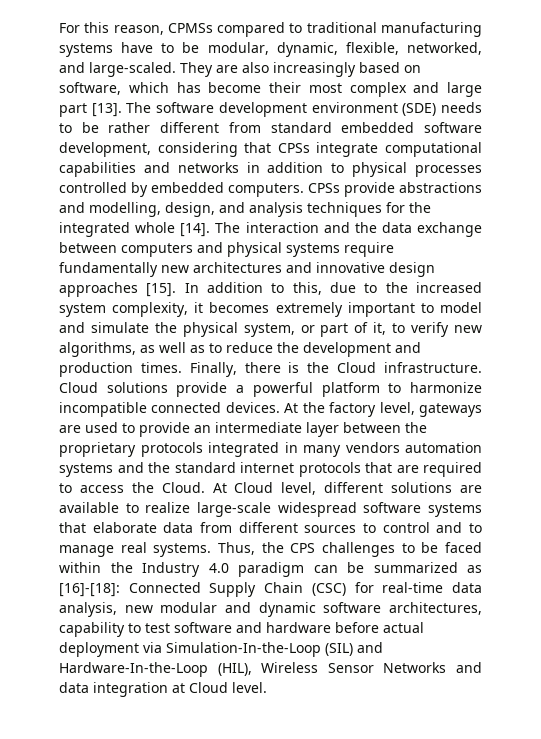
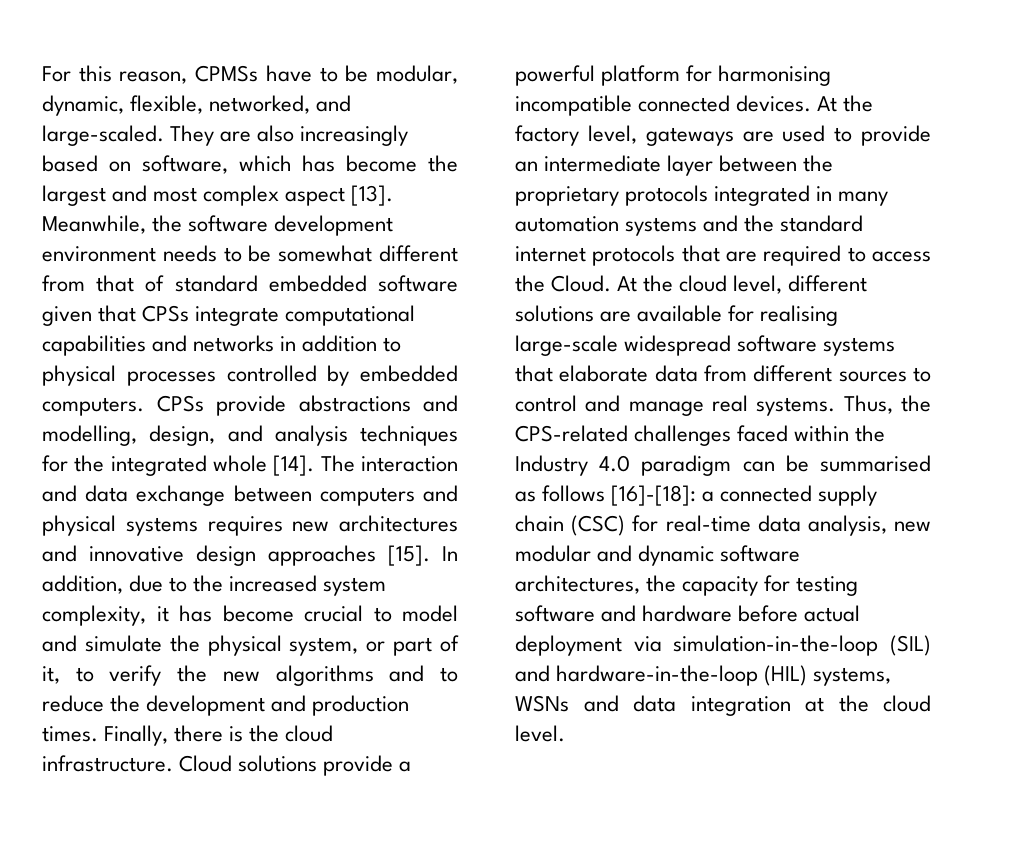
[217,22,482,37] [59,43,113,57] compared to traditional manufacturing systems -> (259, 73) none
[269,82,482,97] [59,102,152,117] their most complex and large part [13]. The -> [428,155,458,172] [42,185,394,206] [42,215,183,234] the largest and most complex aspect [13]. Meanwhile, the
[402,103,437,116] (SDE) -> (156, 254) none
[108,122,151,133] rather -> [278,245,373,262] somewhat
(261, 127) none -> [96,275,165,292] that of
[59,142,238,157] development, considering -> [42,306,92,326] given
[354,222,377,233] the -> (77, 493) none
[344,242,394,257] [59,262,158,277] require fundamentally -> [207,516,283,536] requires
[207,282,322,295] addition to this, -> [42,575,123,594] addition,
[209,302,415,317] becomes extremely important -> [179,605,363,622] has become crucial
[454,325,483,333] [59,342,205,357] new algorithms, as well as -> [177,665,425,686] the new algorithms and
[337,362,377,373] Cloud -> [285,725,334,742] cloud
[388,382,483,393] to harmonize -> [686,65,832,86] for harmonising
[345,442,400,453] vendors -> (889, 198) none
[234,482,274,493] Cloud -> [643,275,728,292] the cloud
[125,502,191,513] to realize -> [728,305,839,326] for realising
[469,523,482,533] to -> (621, 403) none
[290,542,439,557] CPS challenges to be -> [515,425,732,446] CPS-related challenges
[373,562,482,573] [59,582,304,597] summarized as [16]-[18]: Connected Supply Chain -> [820,455,931,472] [515,485,878,506] [515,515,564,532] summarised as follows [16]-[18]: a connected supply chain
[59,622,170,637] capability to test -> [646,575,859,596] the capacity for testing
[166,642,321,657] Simulation-In-the-Loop -> [673,635,879,656] simulation-in-the-loop
[59,662,447,677] Hardware-In-the-Loop (HIL), Wireless Sensor Networks -> [556,665,892,686] [515,695,569,712] hardware-in-the-loop (HIL) systems, WSNs
[189,682,228,693] Cloud -> [838,695,931,712] the cloud

